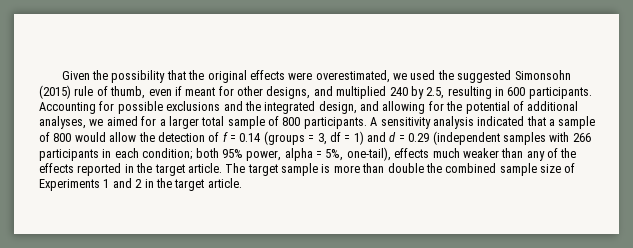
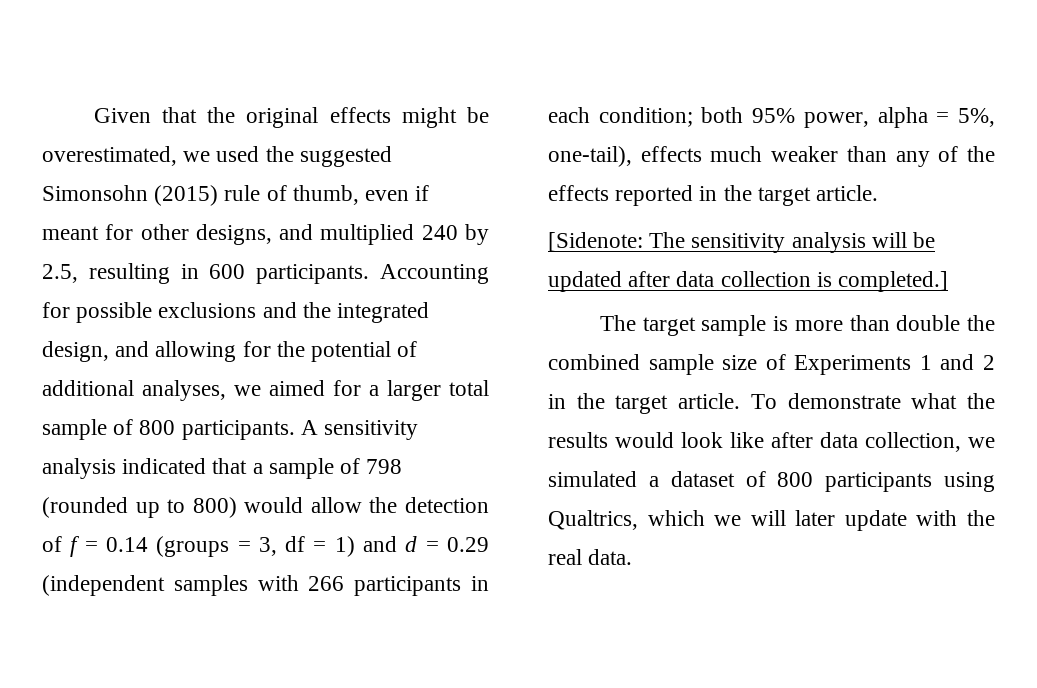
[92,70,166,83] the possibility -> (151, 115) none
[288,72,313,80] were -> [401,107,489,128] might be
[53,133,72,142] 800 -> [366,459,403,474] [42,497,237,518] 798 (rounded up to 800)
(222, 168) none -> [548,232,936,253] [548,271,949,292] // [Sidenote: The sensitivity analysis will be updated after data collection is completed.] //
(242, 183) none -> [750,393,995,409] [548,432,995,452] [548,471,995,492] [548,510,995,531] [548,549,633,565] To demonstrate what the results would look like after data collection, we simulated a dataset of 800 participants using Qualtrics, which we will later update with the real data.

